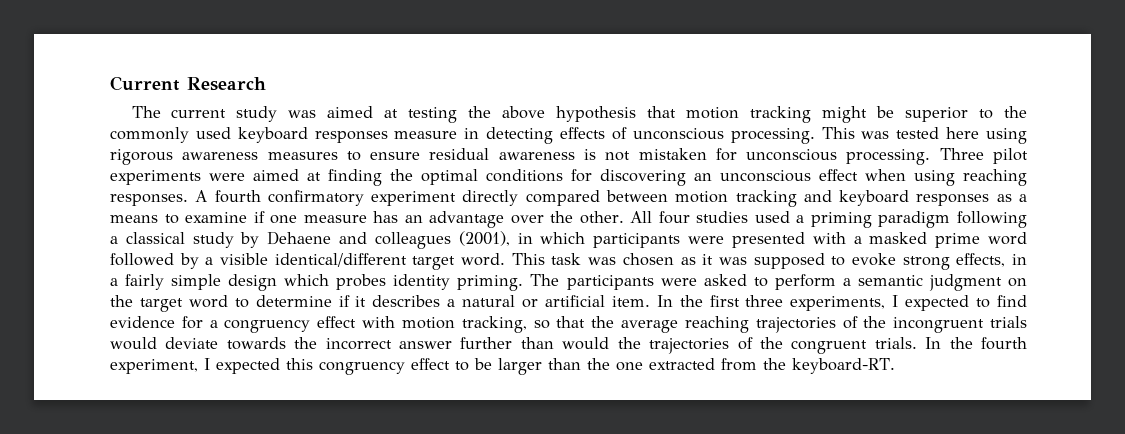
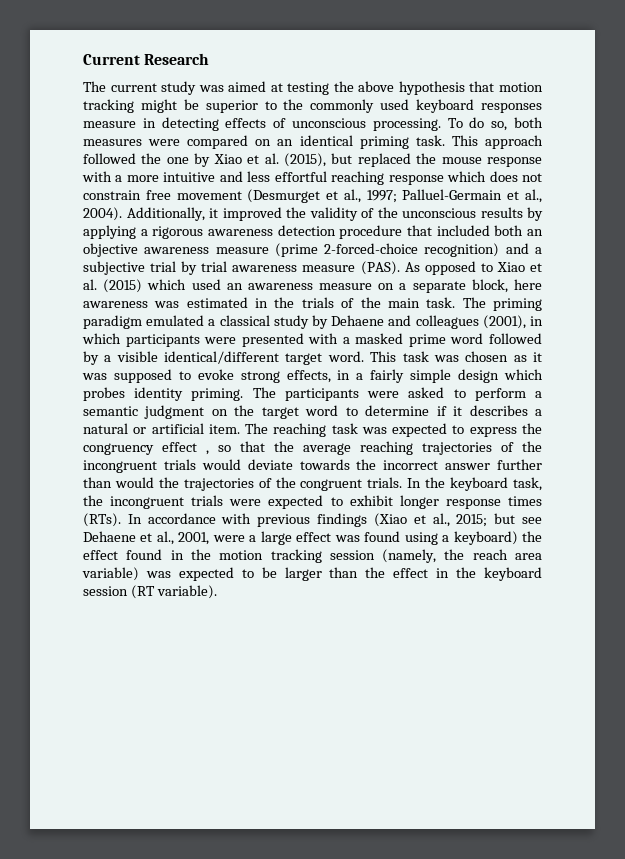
[821,127,1027,144] [110,148,1029,165] [110,169,1027,186] [110,190,1028,207] [110,211,805,228] This was tested here using rigorous awareness measures to ensure residual awareness is not mistaken for unconscious processing. Three pilot experiments were aimed at finding the optimal conditions for discovering an unconscious effect when using reaching responses. A fourth confirmatory experiment directly compared between motion tracking and keyboard responses as a means to examine if one measure has an advantage over the other. All four studies used a -> [447,117,544,131] [83,135,543,149] [83,153,542,167] [82,171,542,185] [83,189,542,203] [83,207,543,221] [83,225,543,239] [83,243,542,257] [83,261,542,275] [83,279,542,293] [83,297,486,308] To do so, both measures were compared on an identical priming task. This approach followed the one by Xiao et al. (2015), but replaced the mouse response with a more intuitive and less effortful reaching response which does not constrain free movement (Desmurget et al., 1997; Palluel-Germain et al., 2004). Additionally, it improved the validity of the unconscious results by applying a rigorous awareness detection procedure that included both an objective awareness measure (prime 2-forced-choice recognition) and a subjective trial by trial awareness measure (PAS). As opposed to Xiao et al. (2015) which used an awareness measure on a separate block, here awareness was estimated in the trials of the main task. The
[956,211,1027,228] following -> [146,315,205,326] emulated
[656,295,1028,311] [110,316,527,333] In the first three experiments, I expected to find evidence for a congruency effect with motion tracking, -> [245,423,542,437] [83,442,209,455] The reaching task was expected to express the congruency effect ,
[980,337,1027,350] [110,358,450,375] fourth experiment, I expected this congruency effect -> [450,477,543,491] [83,495,542,509] [83,513,542,527] [83,531,542,545] [83,549,543,563] [82,567,234,581] keyboard task, the incongruent trials were expected to exhibit longer response times (RTs). In accordance with previous findings (Xiao et al., 2015; but see Dehaene et al., 2001, were a large effect was found using a keyboard) the effect found in the motion tracking session (namely, the reach area variable) was expected
[616,358,895,374] one extracted from the keyboard-RT. -> [393,567,543,581] [83,585,217,599] effect in the keyboard session (RT variable).

